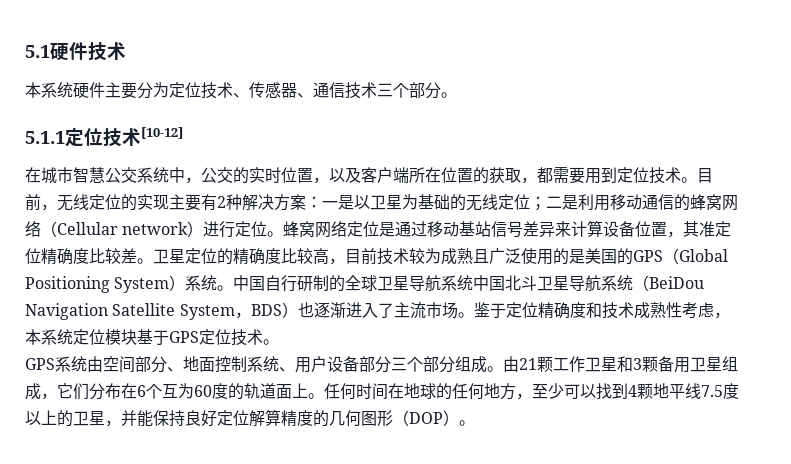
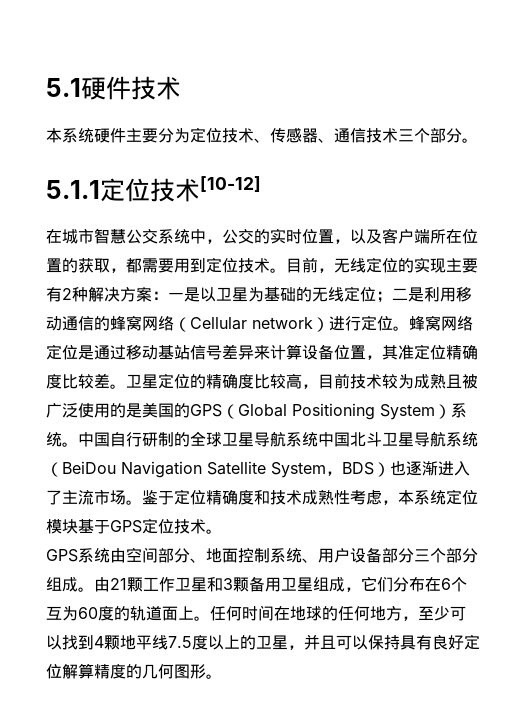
(489, 256) none -> [462,374,478,389] 被
[137,410,185,427] 能保持 -> [320,635,432,650] 且可以保持具有
[393,410,459,426] （DOP） -> (206, 671) none

